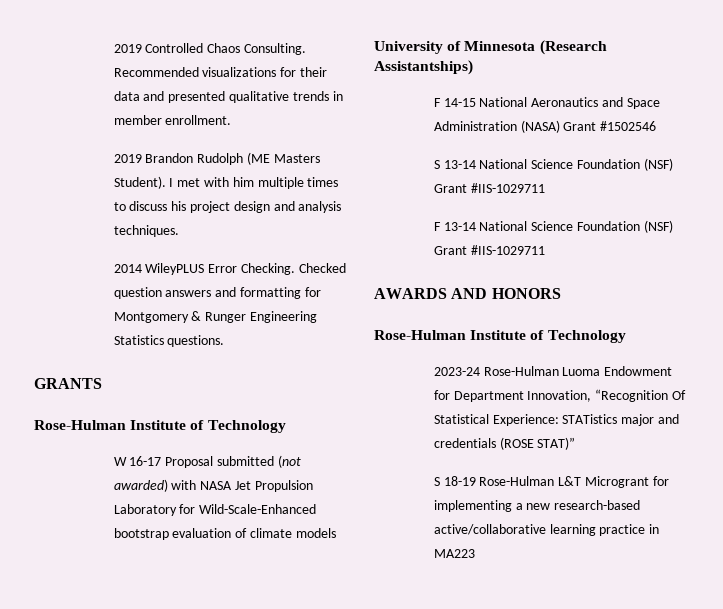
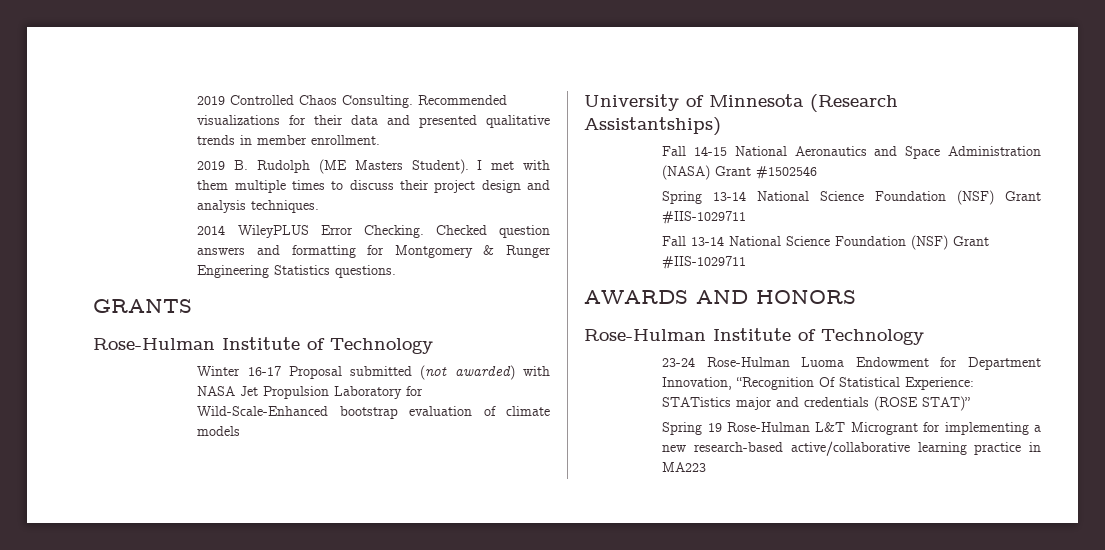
[145,153,194,163] Brandon -> [234,160,249,170] B.
[232,177,254,187] him -> [197,180,229,190] them
[171,201,187,211] his -> [400,180,430,190] their
[113,457,127,466] W -> [197,366,241,376] Winter
[433,98,441,107] F -> [662,146,687,156] Fall
[433,158,673,171] [433,183,545,193] [433,222,441,231] S 13-14 National Science Foundation (NSF) Grant #IIS-1029711 // F -> [662,190,1041,205] [662,211,747,224] [662,236,687,246] Spring 13-14 National Science Foundation (NSF) Grant #IIS-1029711 // Fall
[433,367,480,376] 2023-24 -> [662,357,696,367] 23-24
[433,476,476,486] S 18-19 -> [662,422,722,435] Spring 19

